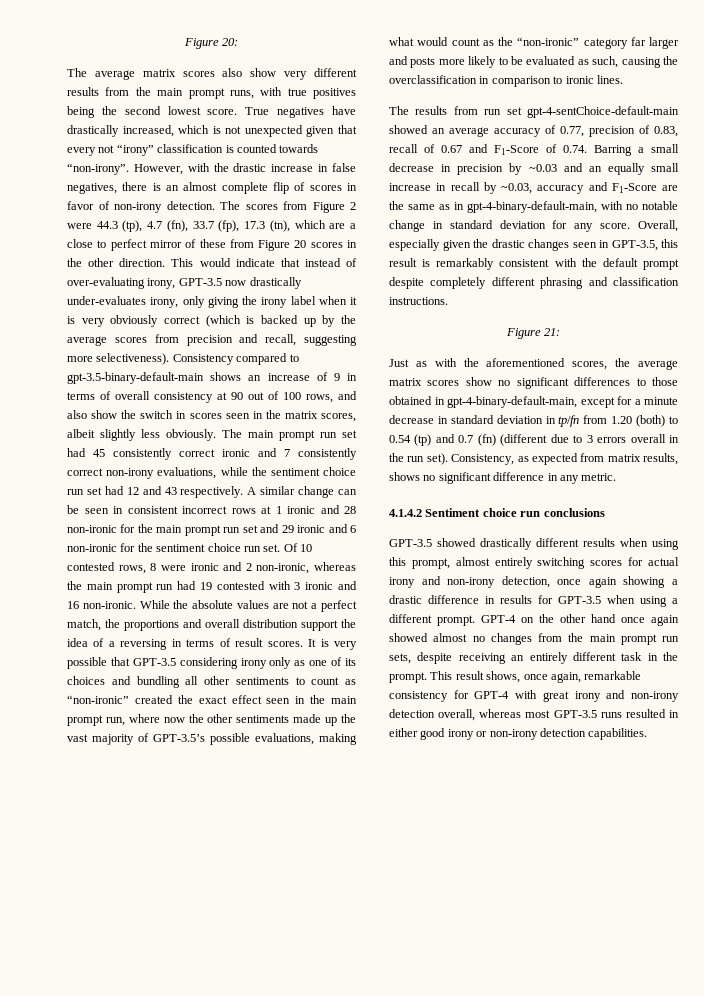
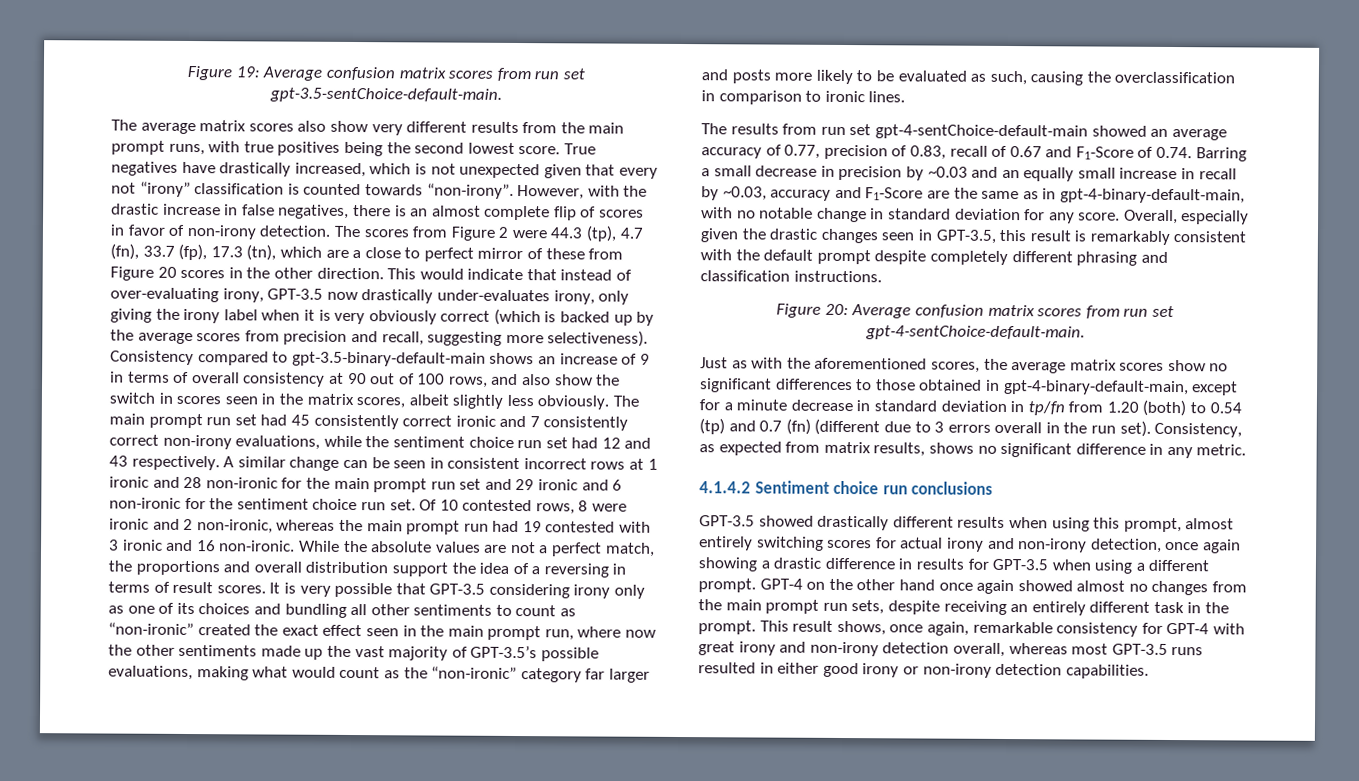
[183,38,239,49] Figure 20: -> [187,65,585,82] [269,87,502,103] Figure 19: Average confusion matrix scores from run set gpt-3.5-sentChoice-default-main.
[544,328,561,336] 21: -> [824,303,1174,319] [864,325,1085,341] 20: Average confusion matrix scores from run set gpt-4-sentChoice-default-main.

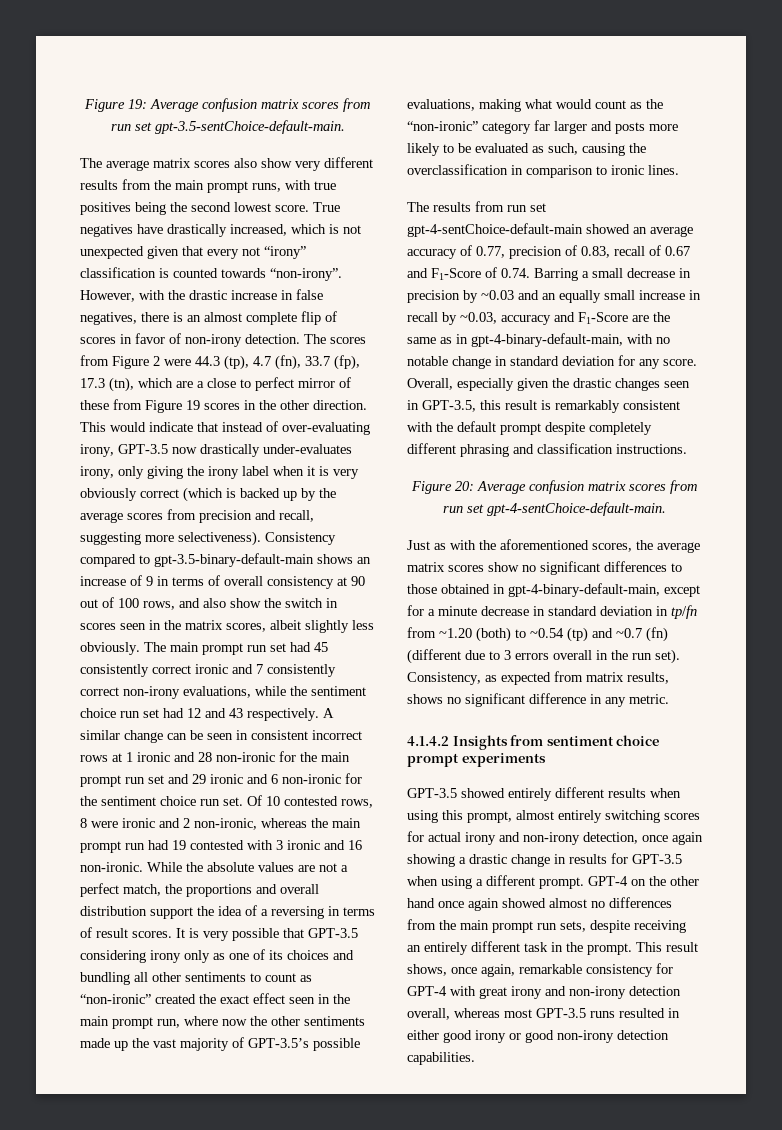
[157,266,177,278] 20 -> [186,400,200,410] 19
[1106,401,1139,413] 1.20 -> [439,628,472,638] ~1.20
[1209,402,1242,414] 0.54 -> [530,628,564,638] ~0.54
[759,420,783,432] 0.7 -> [616,628,642,638] ~0.7
[754,480,994,495] Sentiment choice run conclusions -> [452,735,660,750] [407,753,546,767] Insights from sentiment choice prompt experiments
[817,515,890,531] drastically -> [508,788,552,801] entirely
[824,557,895,570] difference -> [511,854,550,867] change
[1151,580,1209,596] changes -> [609,897,672,908] differences
(919, 670) none -> [525,1030,554,1043] good

